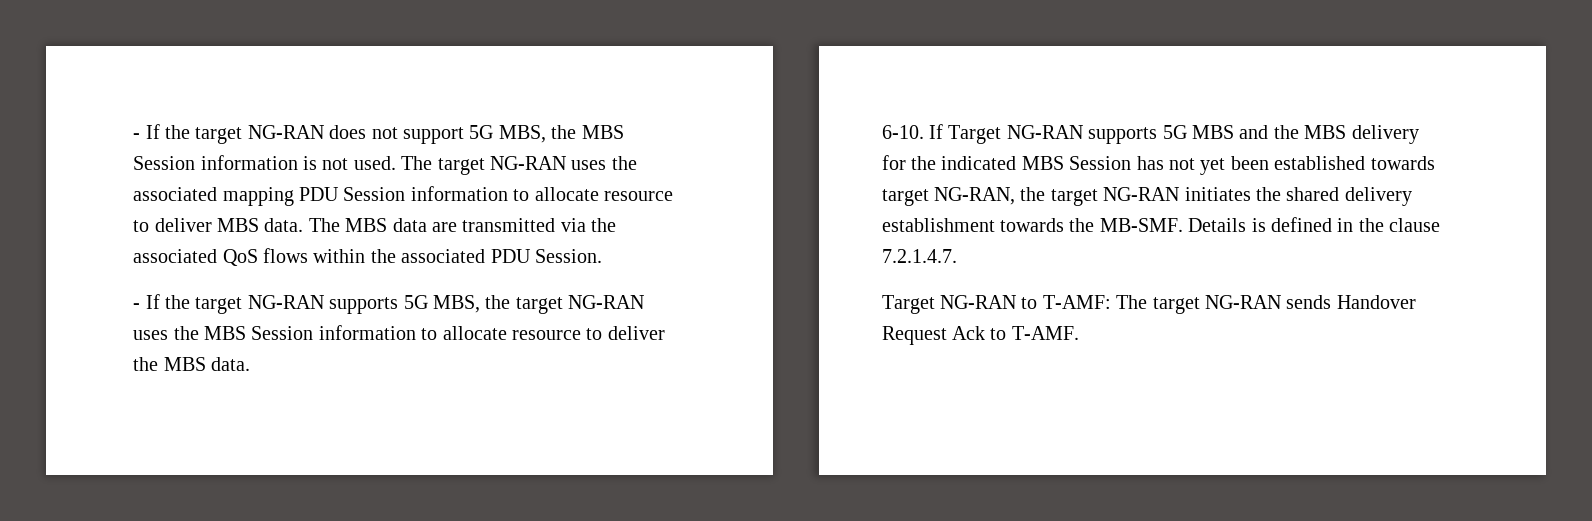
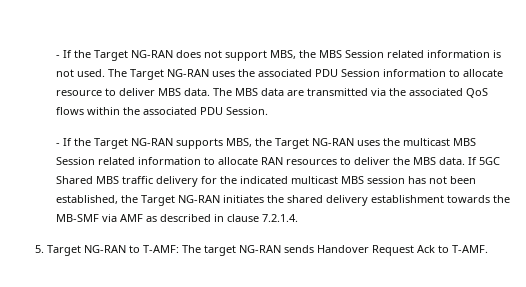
[133,124,243,144] - If the target -> [55,50,128,61] - If the Target
[469,125,494,139] 5G -> (267, 55) none
(196, 163) none -> [386,50,424,58] related
[437,158,485,175] target -> [129,69,164,80] Target
[222,187,294,206] mapping -> (312, 73) none
[195,295,645,314] [133,325,581,340] target NG-RAN supports 5G MBS, the target NG-RAN uses the MBS Session information to allocate resource -> [93,138,476,149] [55,157,337,165] Target NG-RAN supports MBS, the Target NG-RAN uses the multicast MBS Session related information to allocate RAN resources
[881,124,1419,144] [881,155,1435,175] [881,187,1098,206] // 6-10. If Target NG-RAN supports 5G MBS and the MBS delivery for the indicated MBS Session has not yet been established towards target NG-RAN, the target -> [467,157,500,165] [55,176,476,187] [55,195,175,206] If 5GC Shared MBS traffic delivery for the indicated multicast MBS session has not been established, the Target
[1099,217,1441,232] [881,249,957,263] MB-SMF. Details is defined in the clause 7.2.1.4.7. // -> [55,214,298,222] [35,245,45,253] MB-SMF via AMF as described in clause 7.2.1.4. // 5.

